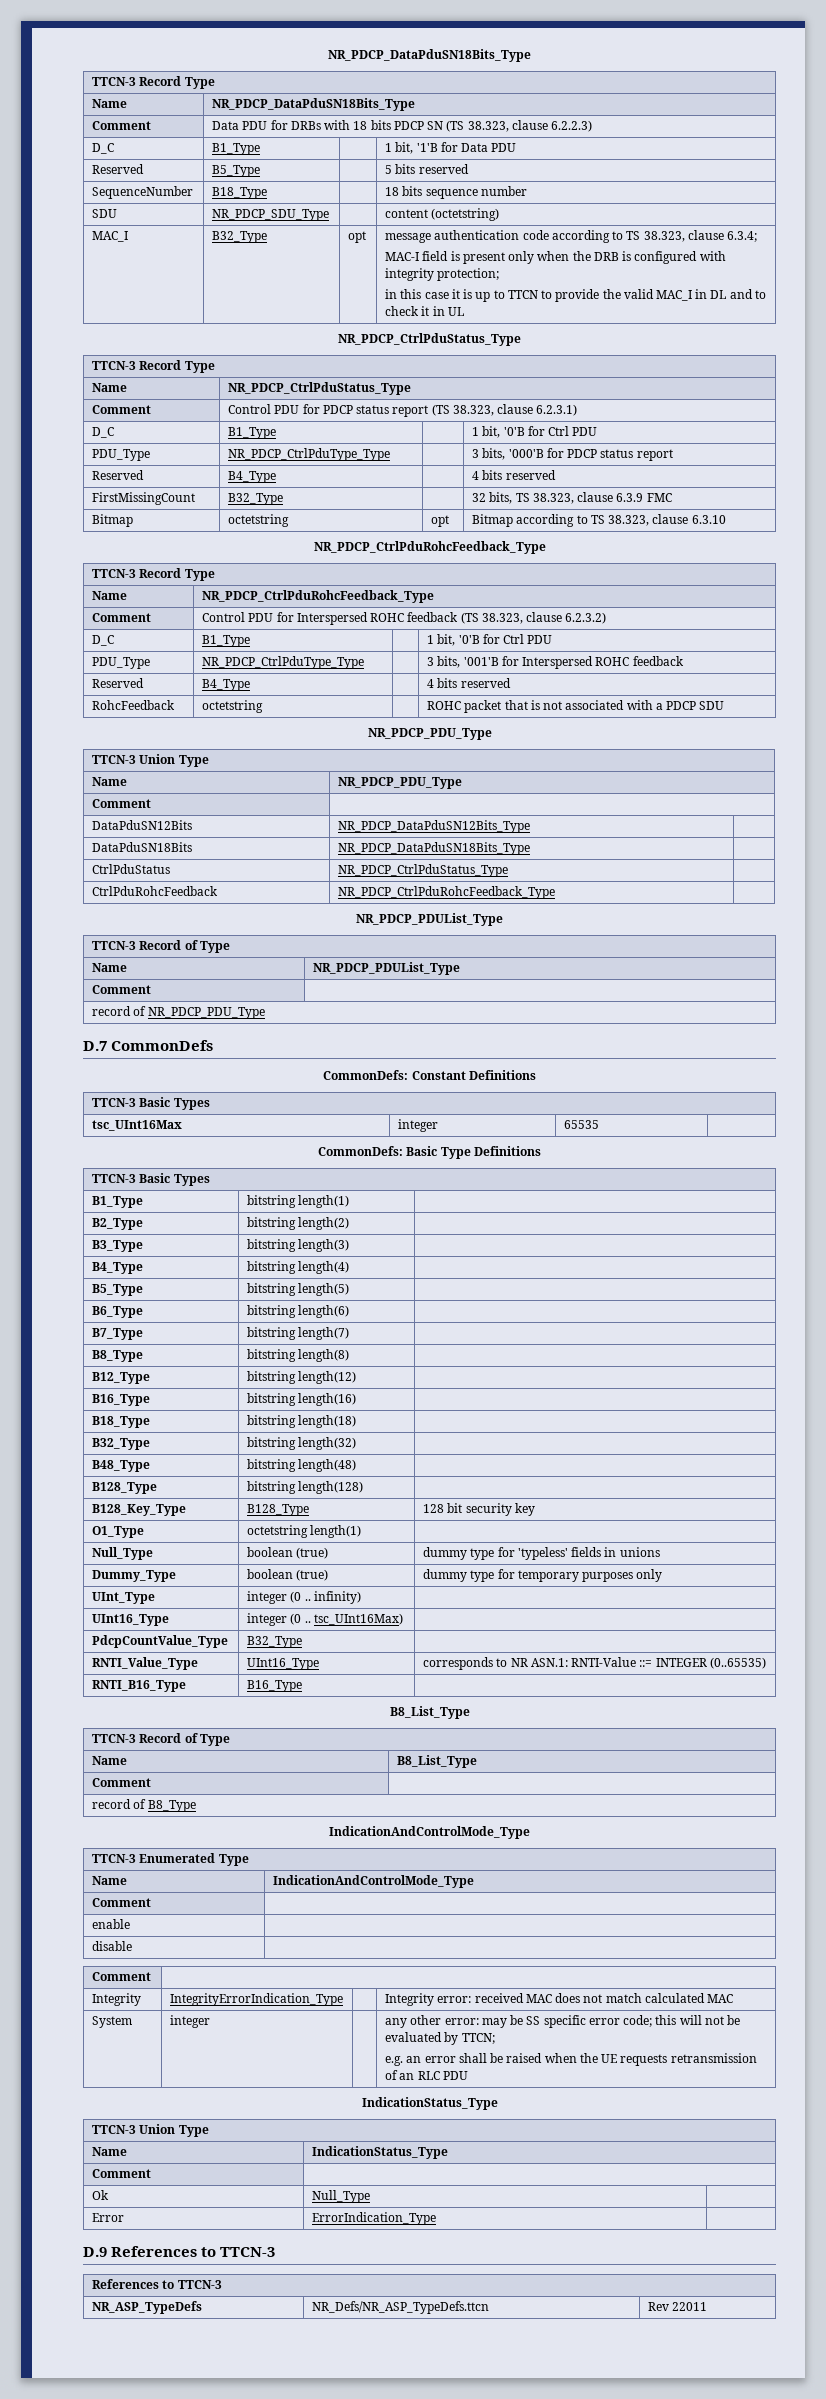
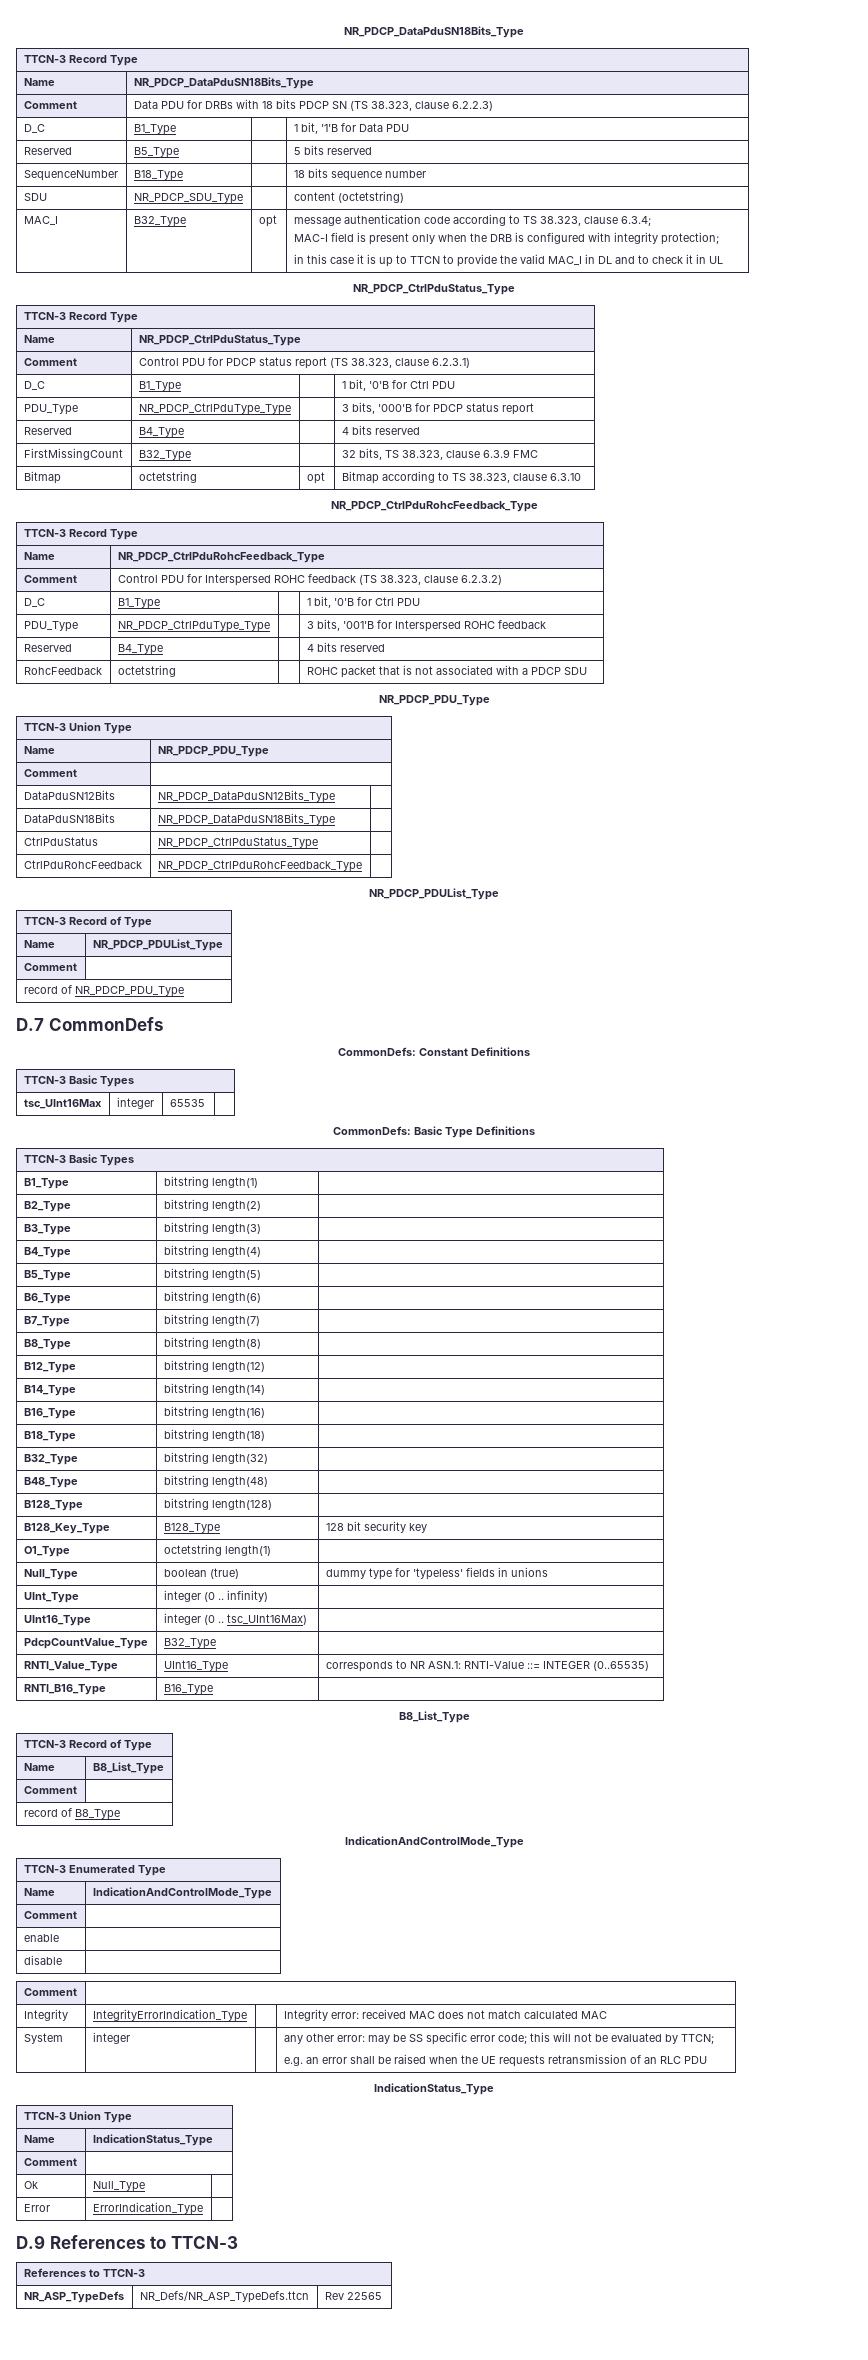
(357, 1377) none -> [23,1385,76,1396] [163,1383,265,1395] // B14_Type | bitstring length(14) |
[92,1570,177,1582] [247,1569,329,1581] [423,1569,663,1582] // Dummy_Type | boolean (true) | dummy type for temporary purposes only -> (548, 1572) none
[672,2302,708,2311] 22011 -> [346,2292,382,2300] 22565

